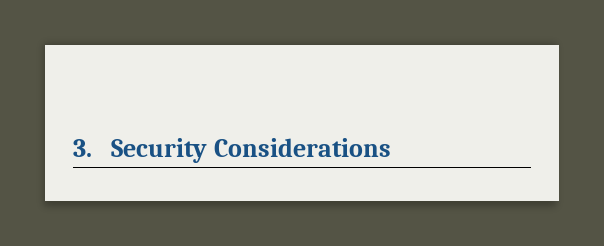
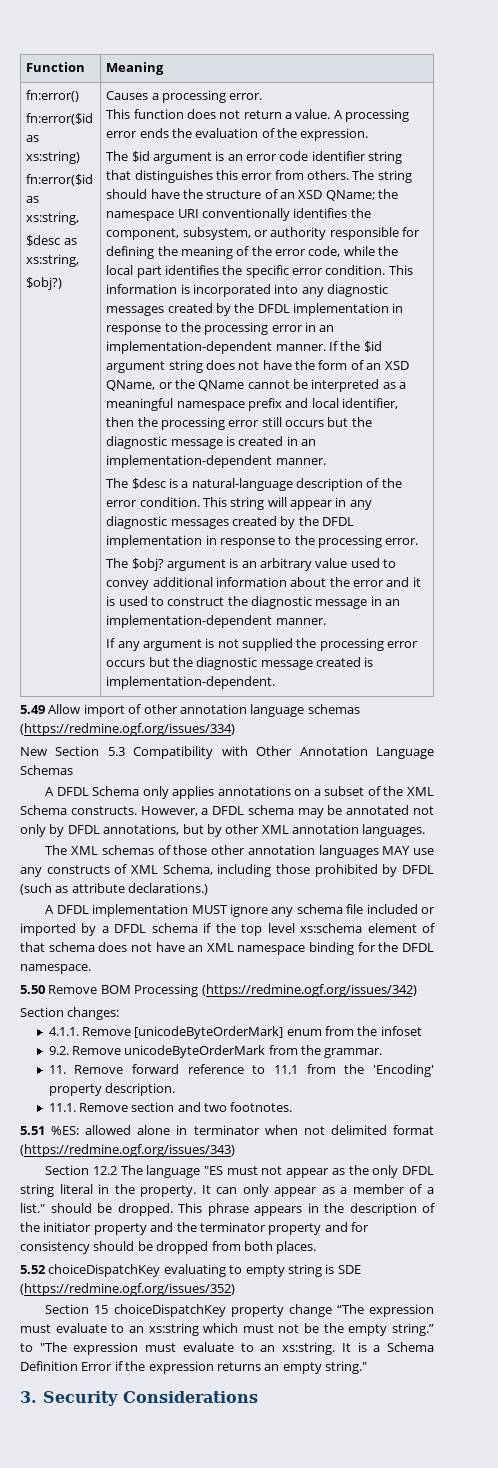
(73, 148) none -> [26,62,86,72] [106,62,165,75] [26,90,80,102] [26,113,94,125] [26,135,40,142] [26,151,81,164] [26,174,94,186] [26,196,40,203] [26,212,80,225] [26,235,77,246] [26,254,80,267] [26,277,63,290] [106,90,263,103] [106,109,410,122] [106,128,369,141] [106,151,403,164] [106,170,412,183] [106,189,399,201] [106,208,371,221] [106,227,421,240] [106,246,399,259] [106,265,413,278] [106,284,389,297] [106,303,404,316] [106,322,335,335] [106,341,382,354] [106,360,409,373] [106,379,407,392] [106,398,399,411] [106,417,372,430] [106,436,317,449] [106,455,326,468] [106,478,402,491] [106,497,372,510] [106,516,355,529] [106,535,419,548] [106,558,397,571] [106,577,421,590] [106,596,401,609] [106,615,326,628] [106,638,419,651] [106,657,374,670] [106,676,276,689] [20,704,360,717] [20,723,235,736] [20,746,434,759] [20,765,73,775] [45,786,434,799] [20,805,434,818] [20,824,426,837] [45,845,435,858] [20,864,435,877] [20,883,209,895] [45,904,436,917] [20,923,435,936] [20,942,434,955] [20,964,91,974] [20,984,417,997] [20,1007,120,1020] [48,1026,422,1039] [48,1045,383,1058] [48,1064,435,1077] [48,1083,175,1096] [48,1102,293,1112] [20,1125,434,1135] [20,1144,235,1157] [45,1165,434,1178] [20,1184,435,1197] [20,1203,435,1216] [20,1222,369,1235] [20,1241,317,1254] [20,1264,361,1277] [20,1283,235,1296] [45,1304,434,1317] [20,1323,434,1336] [20,1342,435,1355] [20,1361,367,1374] Function | Meaning // fn:error() // fn:error($id as xs:string) // fn:error($id as xs:string, // $desc as xs:string, // $obj?) | Causes a processing error. // This function does not return a value. A processing error ends the evaluation of the expression. // The $id argument is an error code identifier string that distinguishes this error from others. The string should have the structure of an XSD QName; the namespace URI conventionally identifies the component, subsystem, or authority responsible for defining the meaning of the error code, while the local part identifies the specific error condition. This information is incorporated into any diagnostic messages created by the DFDL implementation in response to the processing error in an implementation-dependent manner. If the $id argument string does not have the form of an XSD QName, or the QName cannot be interpreted as a meaningful namespace prefix and local identifier, then the processing error still occurs but the diagnostic message is created in an implementation-dependent manner. // The $desc is a natural-language description of the error condition. This string will appear in any diagnostic messages created by the DFDL implementation in response to the processing error. // The $obj? argument is an arbitrary value used to convey additional information about the error and it is used to construct the diagnostic message in an implementation-dependent manner. // If any argument is not supplied the processing error occurs but the diagnostic message created is implementation-dependent. // 5.49 Allow import of other annotation language schemas (https://redmine.ogf.org/issues/334) // New Section 5.3 Compatibility with Other Annotation Language Schemas // A DFDL Schema only applies annotations on a subset of the XML Schema constructs. However, a DFDL schema may be annotated not only by DFDL annotations, but by other XML annotation languages. // The XML schemas of those other annotation languages MAY use any constructs of XML Schema, including those prohibited by DFDL (such as attribute declarations.) // A DFDL implementation MUST ignore any schema file included or imported by a DFDL schema if the top level xs:schema element of that schema does not have an XML namespace binding for the DFDL namespace. // 5.50 Remove BOM Processing (https://redmine.ogf.org/issues/342) // Section changes: // 4.1.1. Remove [unicodeByteOrderMark] enum from the infoset // 9.2. Remove unicodeByteOrderMark from the grammar. // 11. Remove forward reference to 11.1 from the 'Encoding' property description. // 11.1. Remove section and two footnotes. // 5.51 %ES: allowed alone in terminator when not delimited format (https://redmine.ogf.org/issues/343) // Section 12.2 The language "ES must not appear as the only DFDL string literal in the property. It can only appear as a member of a list." should be dropped. This phrase appears in the description of the initiator property and the terminator property and for consistency should be dropped from both places. // 5.52 choiceDispatchKey evaluating to empty string is SDE (https://redmine.ogf.org/issues/352) // Section 15 choiceDispatchKey property change “The expression must evaluate to an xs:string which must not be the empty string.” to "The expression must evaluate to an xs:string. It is a Schema Definition Error if the expression returns an empty string." //

